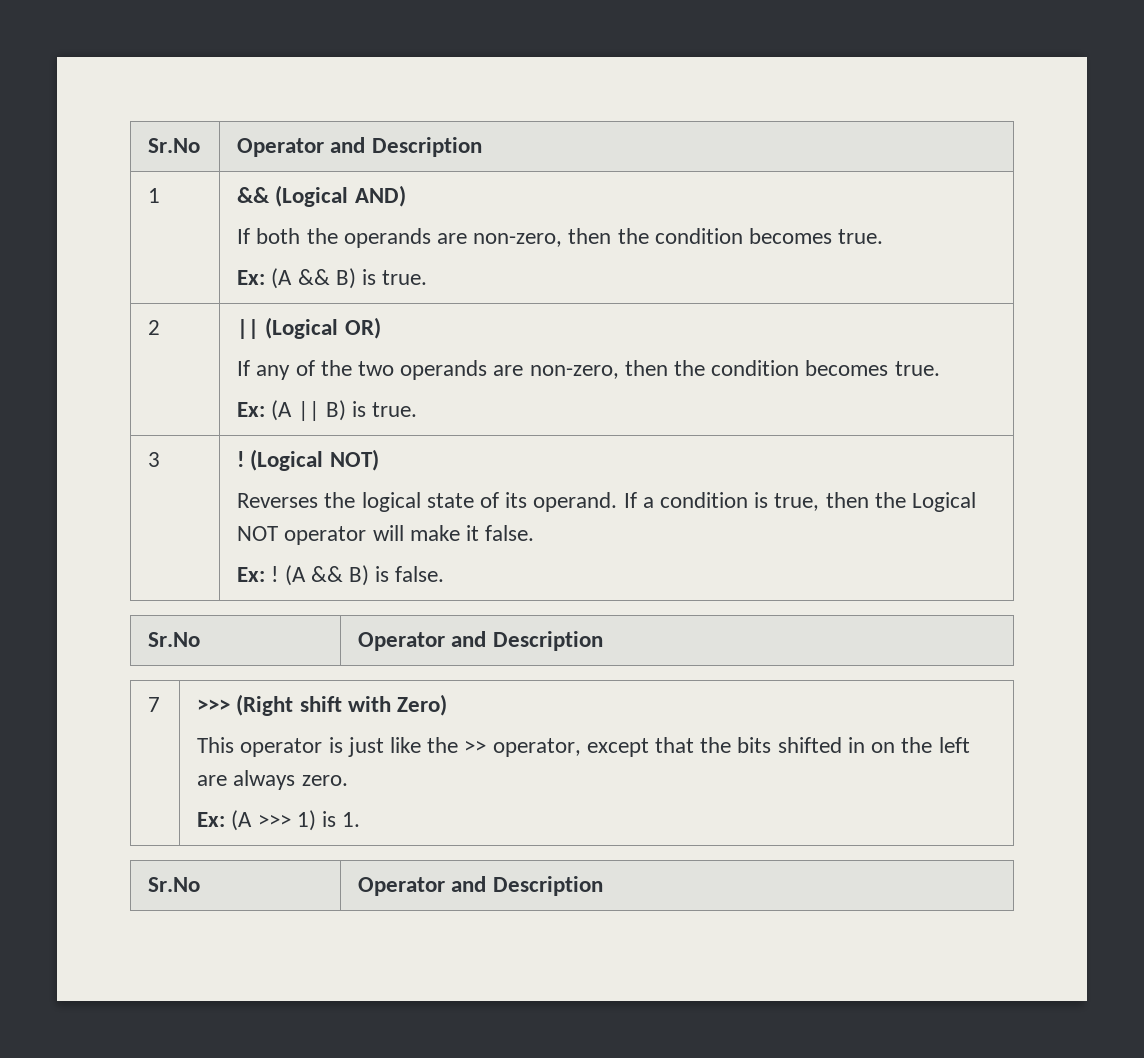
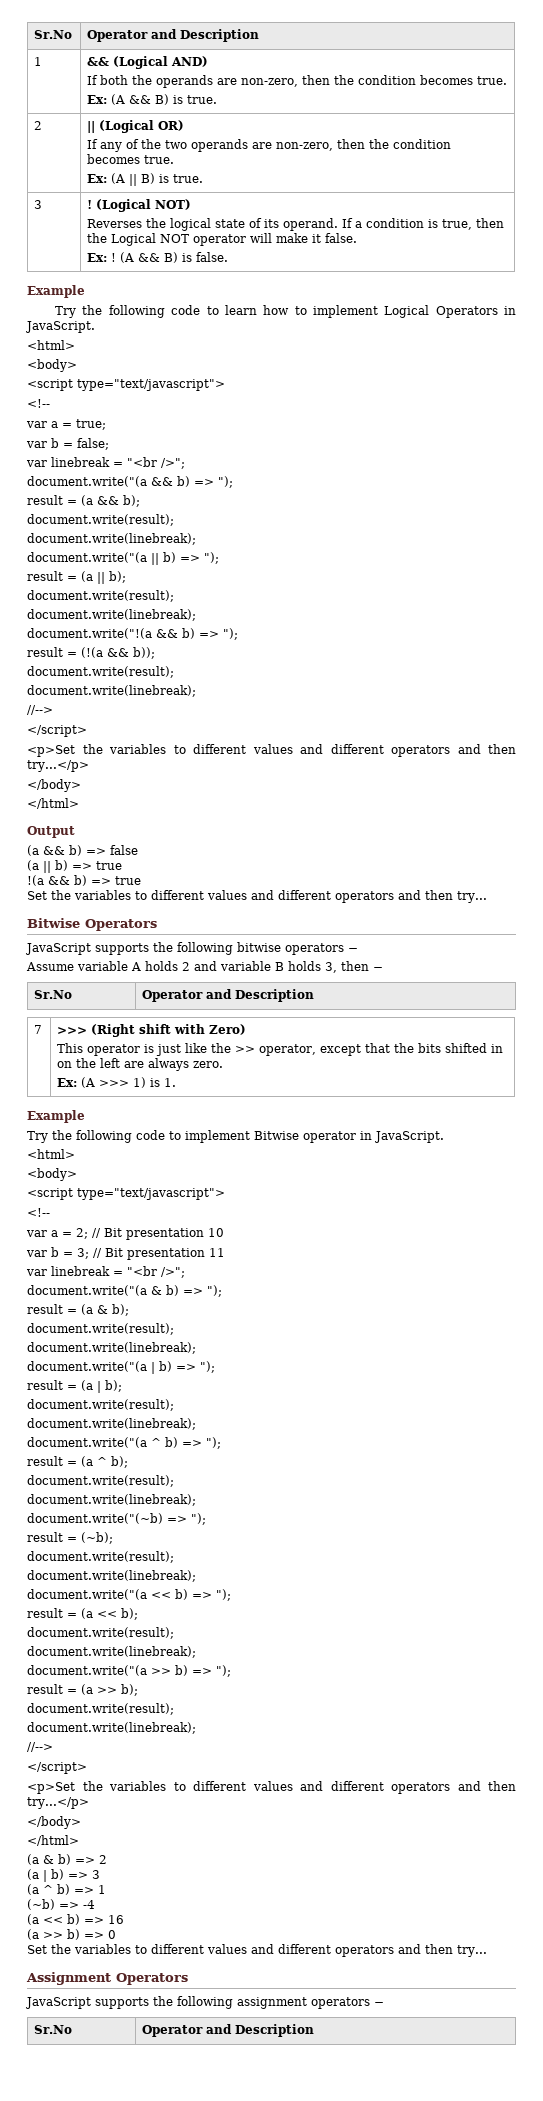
(445, 574) none -> [27,285,85,298] [55,305,516,318] [25,321,95,333] [27,340,75,350] [27,359,77,372] [27,379,225,391] [27,399,50,408] [26,419,106,430] [26,438,109,450] [26,457,185,469] [27,476,233,488] [27,495,140,507] [27,514,174,526] [27,533,196,545] [27,552,219,565] [27,571,126,584] [27,590,174,602] [27,609,196,621] [27,628,238,640] [27,647,155,659] [27,666,174,678] [27,685,196,697] [27,705,53,715] [27,725,87,737] [27,744,516,757] [27,760,89,772] [27,779,81,792] [27,798,79,809] [27,826,75,838] [27,845,138,856] [27,860,122,873] [27,875,141,886] [27,890,487,903] [27,918,157,931] [25,942,358,955] [26,961,383,973] // Example // Try the following code to learn how to implement Logical Operators in JavaScript. // <html> // <body> // <script type="text/javascript"> // <!-- // var a = true; // var b = false; // var linebreak = "<br />"; // document.write("(a && b) => "); // result = (a && b); // document.write(result); // document.write(linebreak); // document.write("(a || b) => "); // result = (a || b); // document.write(result); // document.write(linebreak); // document.write("!(a && b) => "); // result = (!(a && b)); // document.write(result); // document.write(linebreak); // //--> // </script> // <p>Set the variables to different values and different operators and then try...</p> // </body> // </html> // Output // (a && b) => false // (a || b) => true // !(a && b) => true // Set the variables to different values and different operators and then try... // Bitwise Operators // JavaScript supports the following bitwise operators − // Assume variable A holds 2 and variable B holds 3, then −
(361, 819) none -> [27,1110,85,1123] [27,1130,444,1143] [27,1149,75,1159] [27,1168,77,1181] [27,1188,225,1200] [27,1208,50,1217] [26,1228,224,1240] [26,1247,225,1260] [26,1266,185,1278] [27,1285,222,1297] [27,1304,129,1316] [27,1323,174,1335] [27,1342,196,1354] [27,1361,215,1374] [27,1380,122,1393] [27,1399,174,1411] [27,1418,196,1430] [27,1437,221,1449] [27,1456,128,1468] [27,1475,174,1487] [27,1494,196,1506] [27,1513,206,1525] [27,1532,113,1544] [27,1551,174,1563] [27,1570,196,1582] [27,1589,231,1601] [27,1608,138,1620] [27,1627,174,1639] [27,1646,196,1658] [27,1665,231,1677] [27,1684,138,1696] [27,1703,174,1715] [27,1722,196,1734] [27,1742,53,1752] [27,1762,87,1774] [27,1781,516,1794] [27,1797,89,1809] [27,1816,81,1829] [27,1835,79,1846] [27,1854,107,1865] [27,1869,100,1882] [27,1884,106,1895] [27,1899,95,1910] [27,1914,124,1925] [27,1929,116,1940] [27,1944,487,1957] [26,1972,188,1985] [25,1996,384,2009] // Example // Try the following code to implement Bitwise operator in JavaScript. // <html> // <body> // <script type="text/javascript"> // <!-- // var a = 2; // Bit presentation 10 // var b = 3; // Bit presentation 11 // var linebreak = "<br />"; // document.write("(a & b) => "); // result = (a & b); // document.write(result); // document.write(linebreak); // document.write("(a | b) => "); // result = (a | b); // document.write(result); // document.write(linebreak); // document.write("(a ^ b) => "); // result = (a ^ b); // document.write(result); // document.write(linebreak); // document.write("(~b) => "); // result = (~b); // document.write(result); // document.write(linebreak); // document.write("(a << b) => "); // result = (a << b); // document.write(result); // document.write(linebreak); // document.write("(a >> b) => "); // result = (a >> b); // document.write(result); // document.write(linebreak); // //--> // </script> // <p>Set the variables to different values and different operators and then try...</p> // </body> // </html> // (a & b) => 2 // (a | b) => 3 // (a ^ b) => 1 // (~b) => -4 // (a << b) => 16 // (a >> b) => 0 // Set the variables to different values and different operators and then try... // Assignment Operators // JavaScript supports the following assignment operators −

